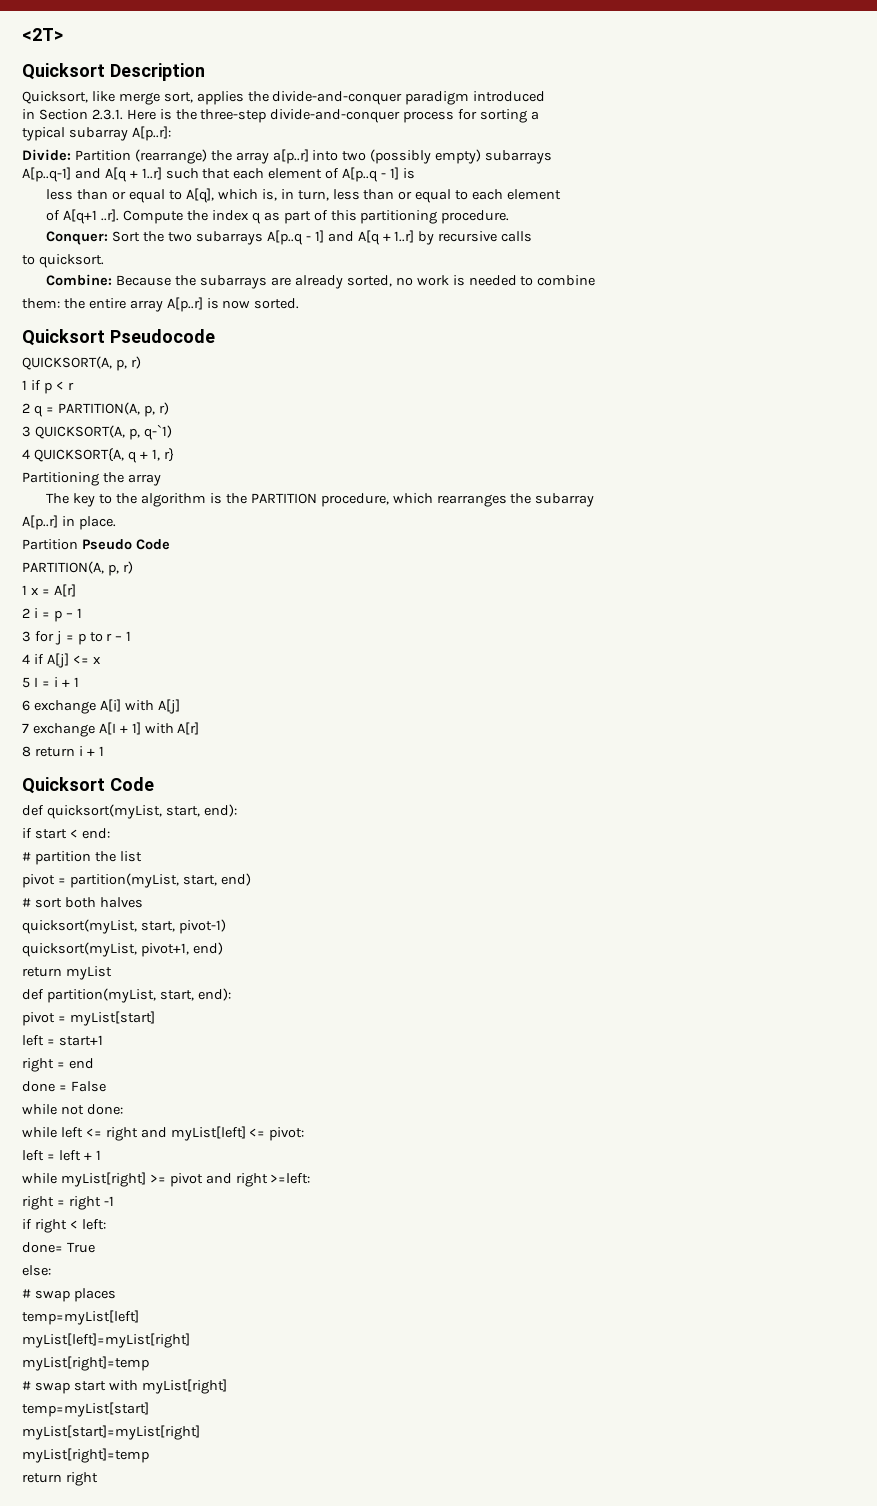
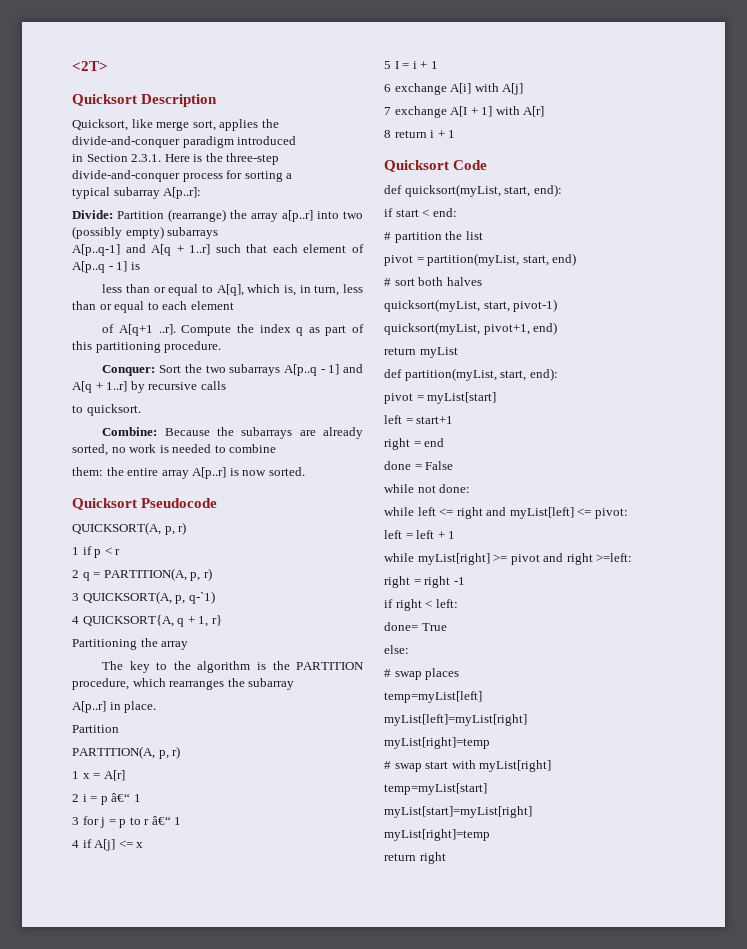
[81,539,170,550] Pseudo Code -> (119, 729) none
[65,613,73,618] – -> [111,793,131,802] â€“
[115,636,123,641] – -> [151,816,171,825] â€“

